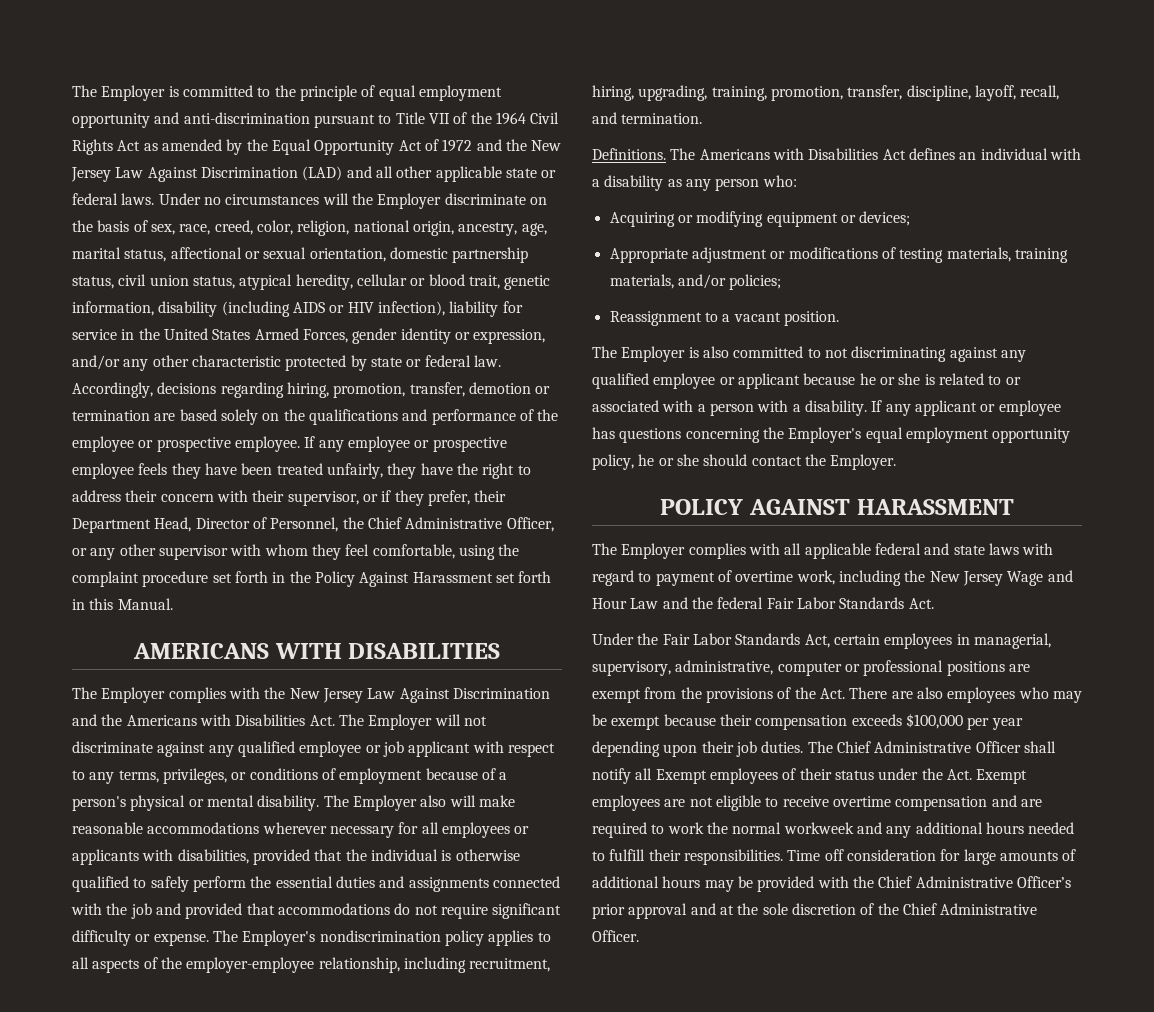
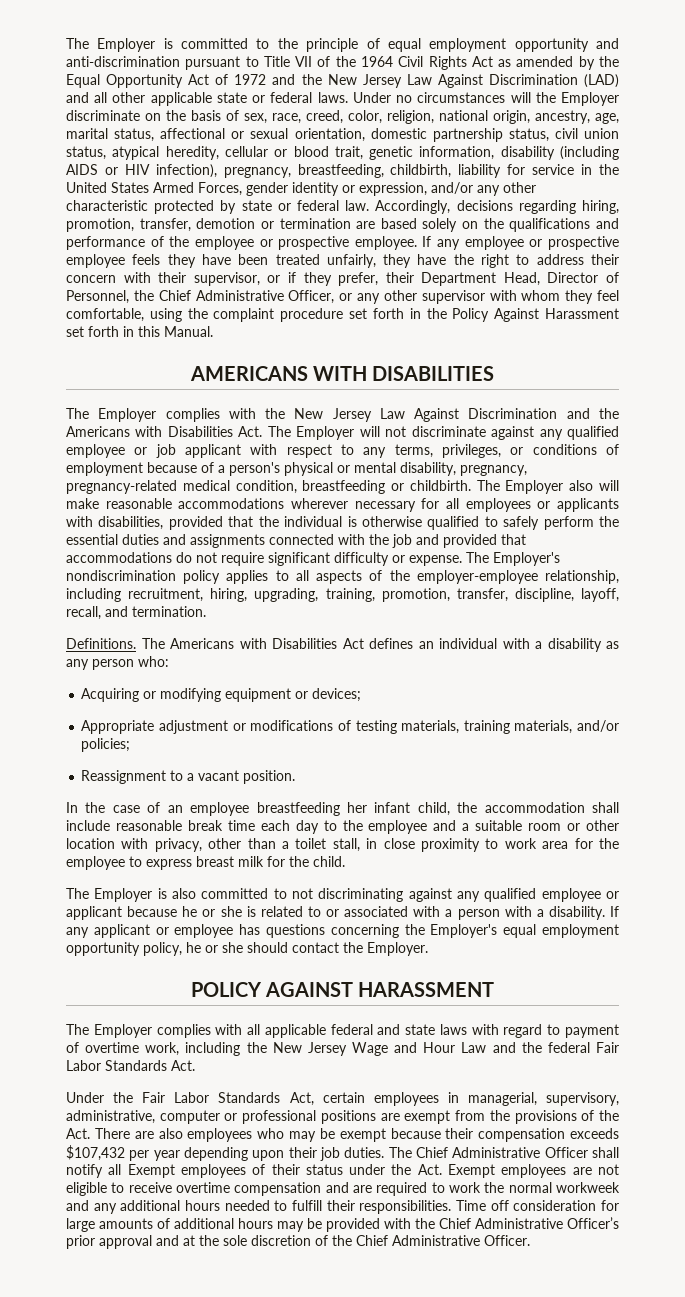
(445, 308) none -> [223,164,452,178] pregnancy, breastfeeding, childbirth,
[257,795,320,811] disability. -> [400,462,527,476] [66,480,471,494] disability, pregnancy, pregnancy-related medical condition, breastfeeding or childbirth.
(839, 318) none -> [66,802,620,816] [66,820,620,834] [66,838,619,852] [66,856,345,870] // In the case of an employee breastfeeding her infant child, the accommodation shall include reasonable break time each day to the employee and a suitable room or other location with privacy, other than a toilet stall, in close proximity to work area for the employee to express breast milk for the child.
[905,713,963,729] $100,000 -> [66,1145,125,1161] $107,432

